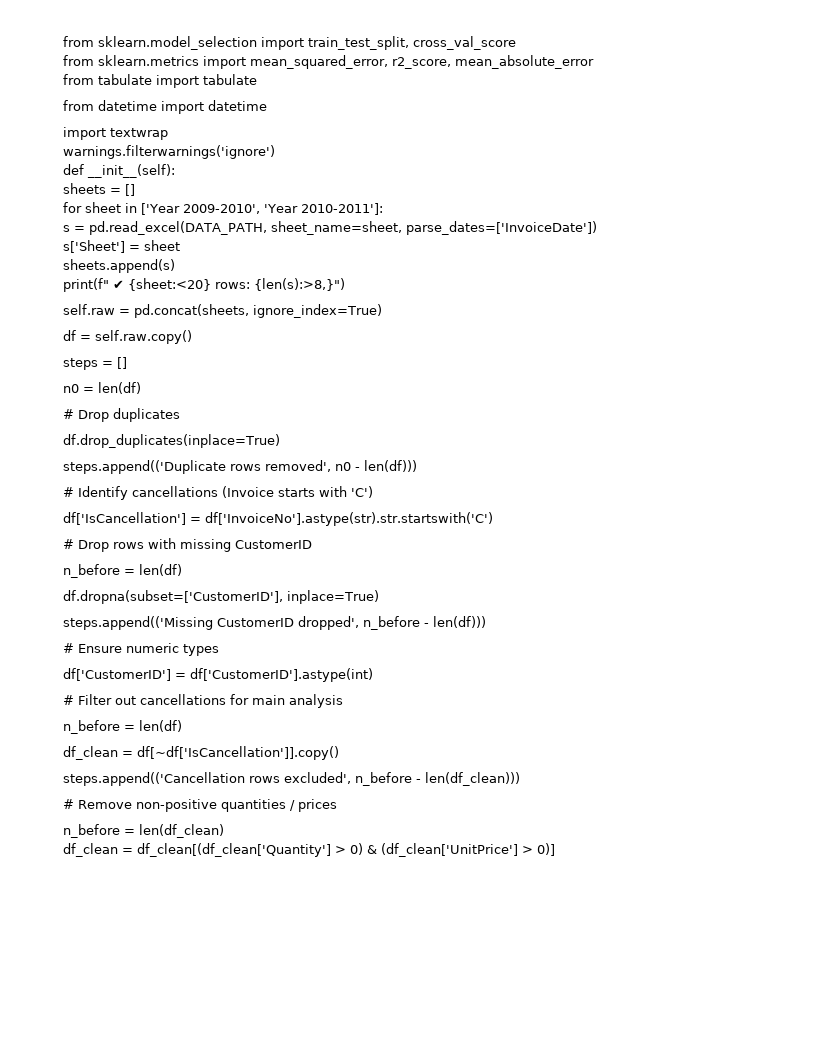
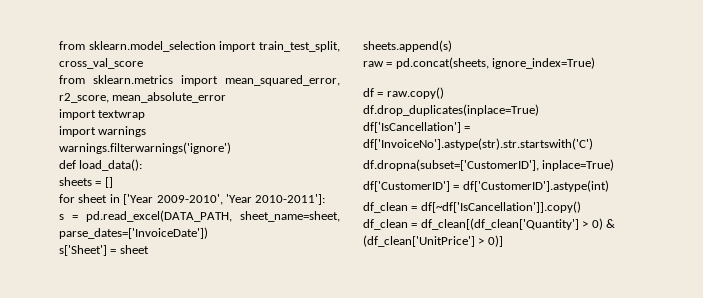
[63,74,257,88] [63,100,267,114] [63,127,168,140] from tabulate import tabulate // from datetime import datetime // import textwrap -> [59,109,146,120] [59,126,147,137] import textwrap // import warnings
[87,164,175,178] __init__(self): -> [79,159,143,171] load_data():
[63,278,345,292] [63,304,115,315] print(f" ✔ {sheet:<20} rows: {len(s):>8,}") // self.raw -> [363,61,384,67] raw
[95,330,192,344] [63,357,127,370] [63,382,141,394] [63,408,180,422] [63,434,280,448] [63,460,417,474] [63,486,373,500] [63,512,493,526] [63,538,312,552] [63,564,182,578] [63,590,379,604] [63,616,486,630] [63,643,219,656] [63,668,373,682] [63,694,343,708] [63,720,182,734] [63,746,339,760] [63,772,520,786] [63,799,337,812] [63,824,224,838] self.raw.copy() // steps = [] // n0 = len(df) // # Drop duplicates // df.drop_duplicates(inplace=True) // steps.append(('Duplicate rows removed', n0 - len(df))) // # Identify cancellations (Invoice starts with 'C') // df['IsCancellation'] = df['InvoiceNo'].astype(str).str.startswith('C') // # Drop rows with missing CustomerID // n_before = len(df) // df.dropna(subset=['CustomerID'], inplace=True) // steps.append(('Missing CustomerID dropped', n_before - len(df))) // # Ensure numeric types // df['CustomerID'] = df['CustomerID'].astype(int) // # Filter out cancellations for main analysis // n_before = len(df) // df_clean = df[~df['IsCancellation']].copy() // steps.append(('Cancellation rows excluded', n_before - len(df_clean))) // # Remove non-positive quantities / prices // n_before = len(df_clean) -> [386,87,444,99] [363,104,539,116] [363,122,471,133] [363,138,593,150] [363,159,615,171] [363,180,609,192] [363,201,581,213] raw.copy() // df.drop_duplicates(inplace=True) // df['IsCancellation'] = df['InvoiceNo'].astype(str).str.startswith('C') // df.dropna(subset=['CustomerID'], inplace=True) // df['CustomerID'] = df['CustomerID'].astype(int) // df_clean = df[~df['IsCancellation']].copy()

